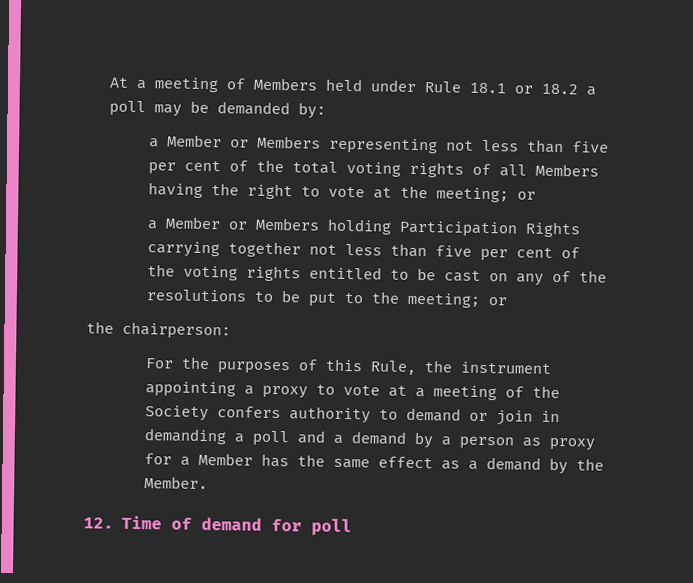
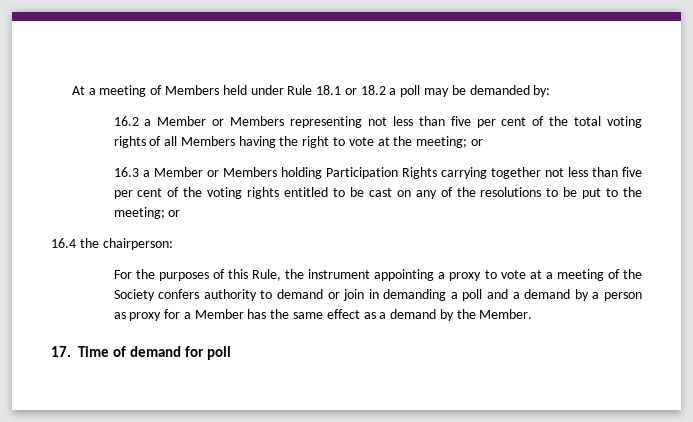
(326, 110) none -> [113,116,139,126] 16.2
(536, 195) none -> [113,167,139,177] 16.3
(507, 301) none -> [51,238,76,248] 16.4
[83,517,114,529] 12. -> [51,346,71,357] 17.

